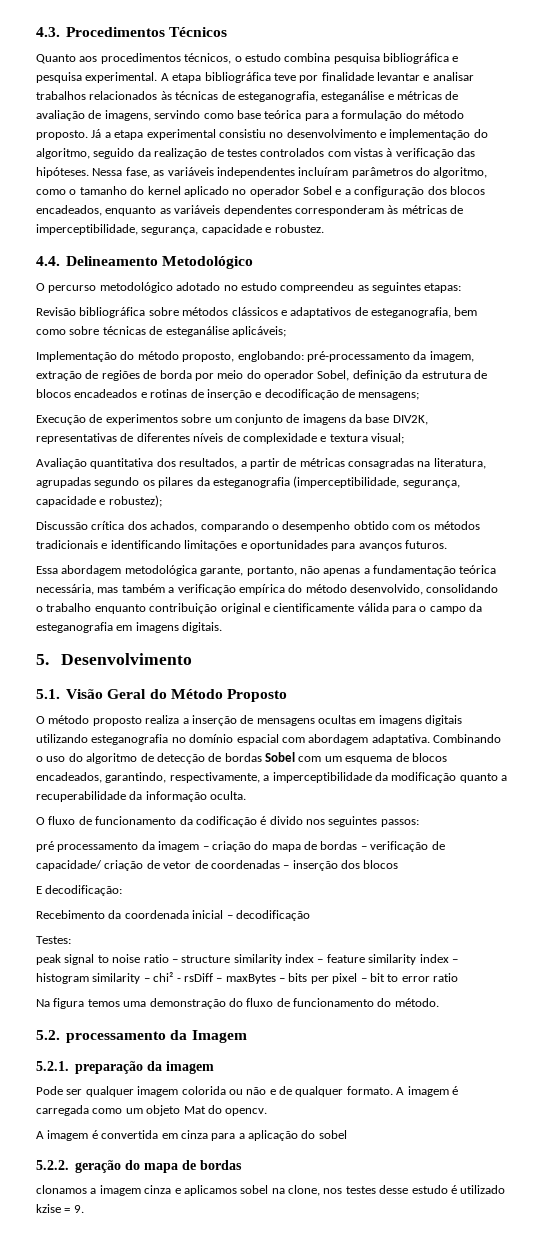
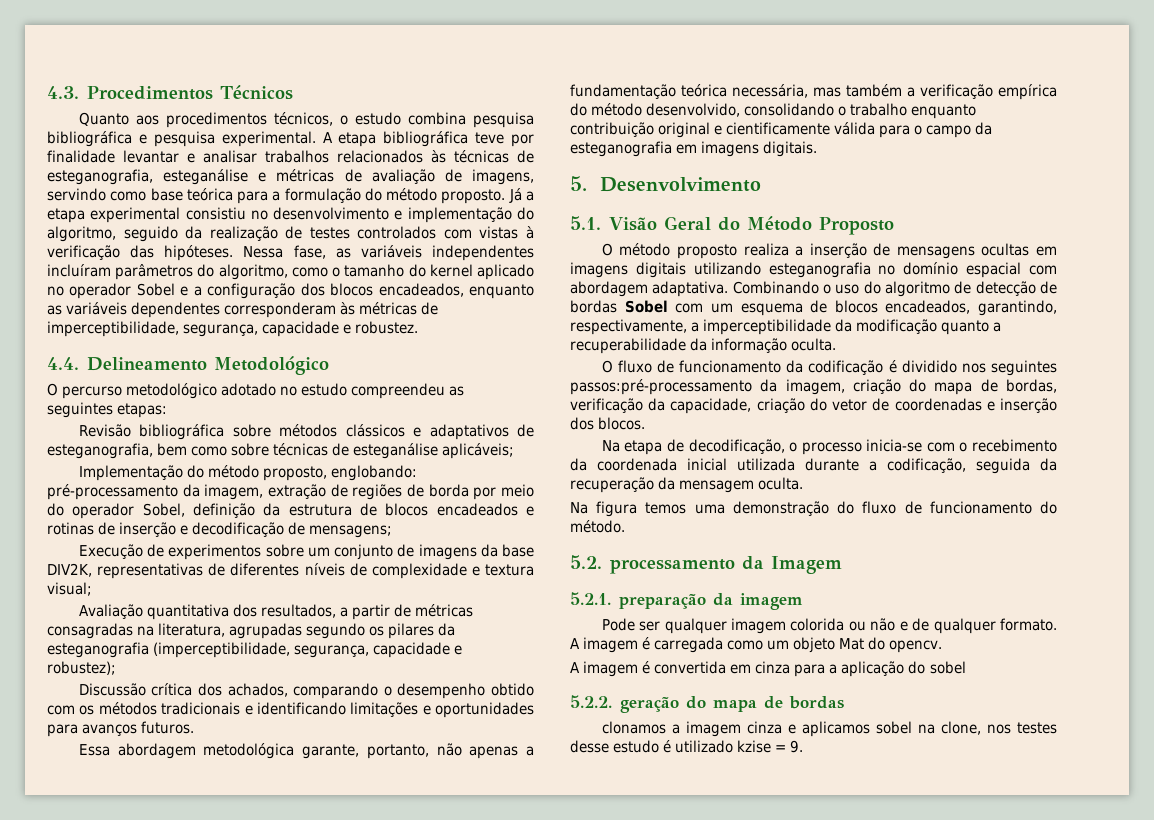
[269,816,303,825] divido -> [901,360,957,373] dividido
[380,819,419,827] [36,841,445,852] [36,860,160,871] passos: // pré processamento da imagem – criação do mapa de bordas – verificação de capacidade/ criação de -> [570,379,1057,395] [570,398,827,414] passos:pré-processamento da imagem, criação do mapa de bordas, verificação da capacidade, criação do
[283,865,290,869] – -> [986,401,995,411] e
[363,860,399,869] [36,885,123,896] [36,910,310,921] [36,936,71,944] [36,954,458,965] [36,972,458,984] blocos // E decodificação: // Recebimento da coordenada inicial – decodificação // Testes: // peak signal to noise ratio – structure similarity index – feature similarity index – histogram similarity – chi² - rsDiff – maxBytes – bits per pixel – bit to error ratio -> [598,417,646,430] [601,439,1057,455] [570,458,1057,474] [570,477,804,493] blocos. // Na etapa de decodificação, o processo inicia-se com o recebimento da coordenada inicial utilizada durante a codificação, seguida da recuperação da mensagem oculta.

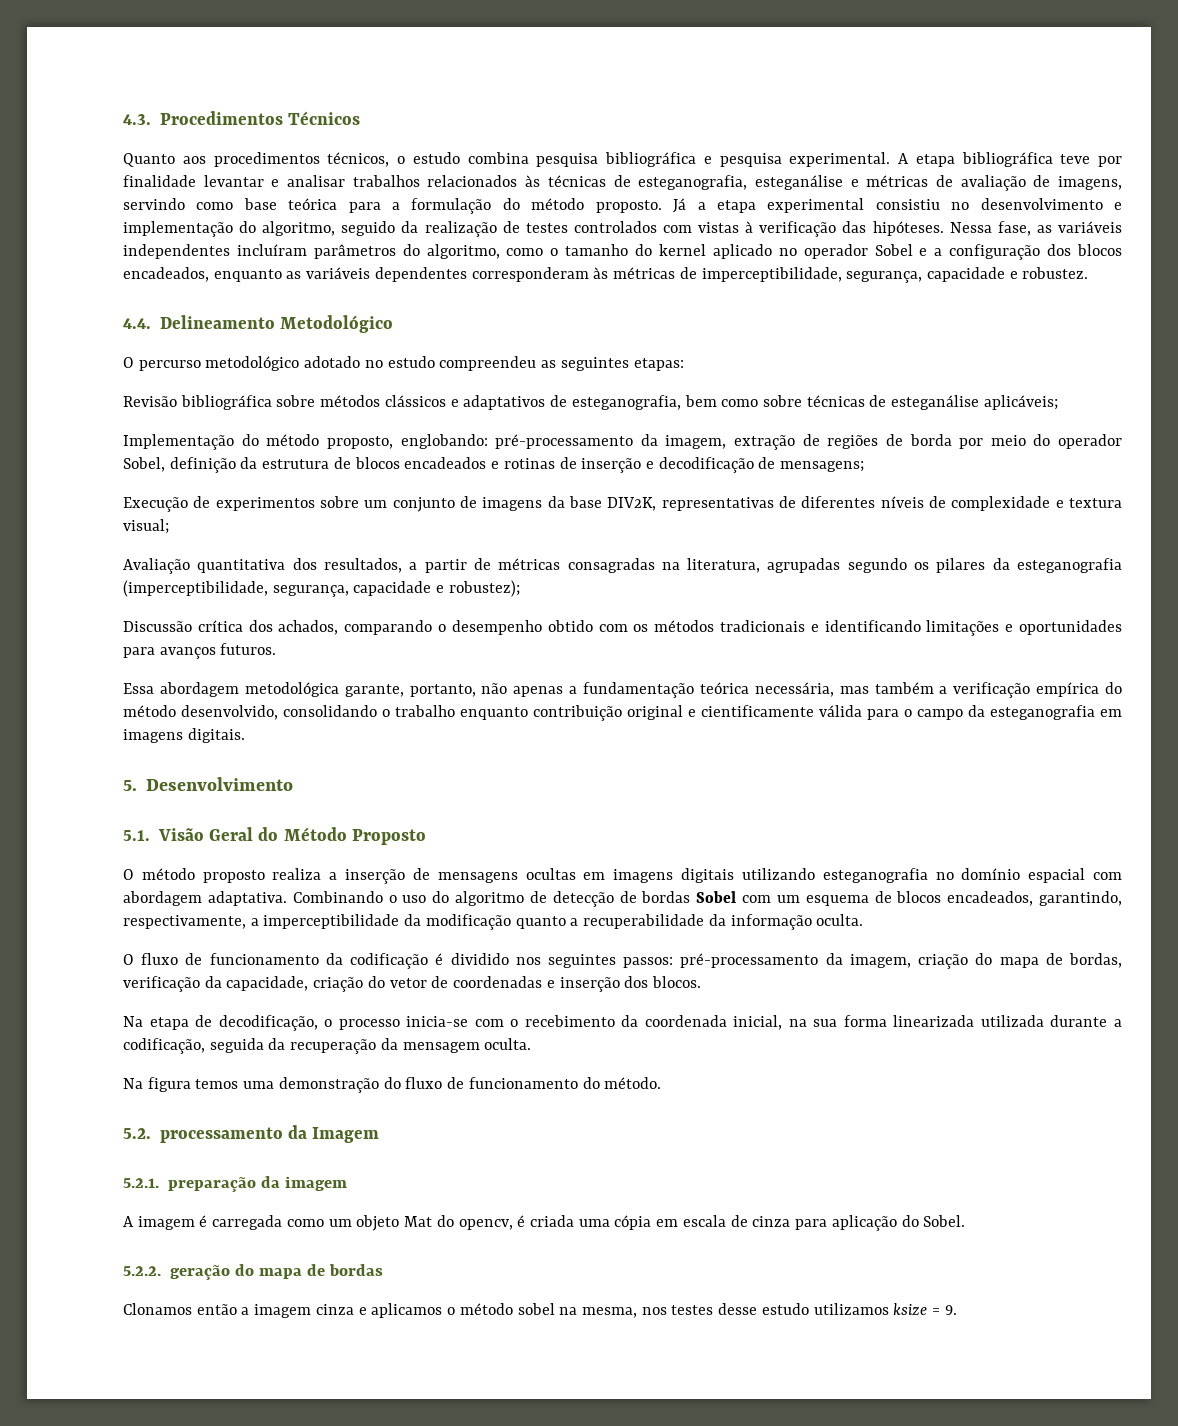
[570,379,752,395] passos:pré-processamento -> [623,953,819,968] passos: pré-processamento
[687,458,727,471] inicial -> [733,1015,975,1030] inicial, na sua forma linearizada
[601,618,1057,634] Pode ser qualquer imagem colorida ou não e de qualquer formato. -> (347, 1183) none
[889,640,943,653] [570,661,752,677] opencv. // A imagem é convertida em -> [458,1215,748,1230] opencv, é criada uma cópia em escala de
[829,664,838,674] a -> (828, 1224) none
[929,661,966,674] sobel -> [923,1215,966,1227] Sobel.
[601,721,666,734] clonamos -> [123,1303,237,1315] Clonamos então
(870, 729) none -> [447,1303,513,1315] o método
[940,721,981,735] clone, -> [581,1307,637,1318] mesma,
[663,740,772,753] é utilizado kzise -> [813,1303,928,1316] utilizamos ksize

